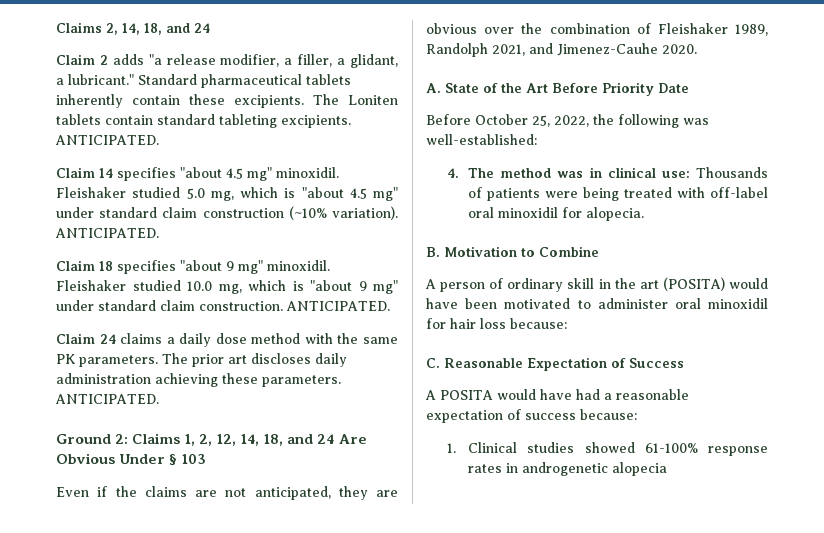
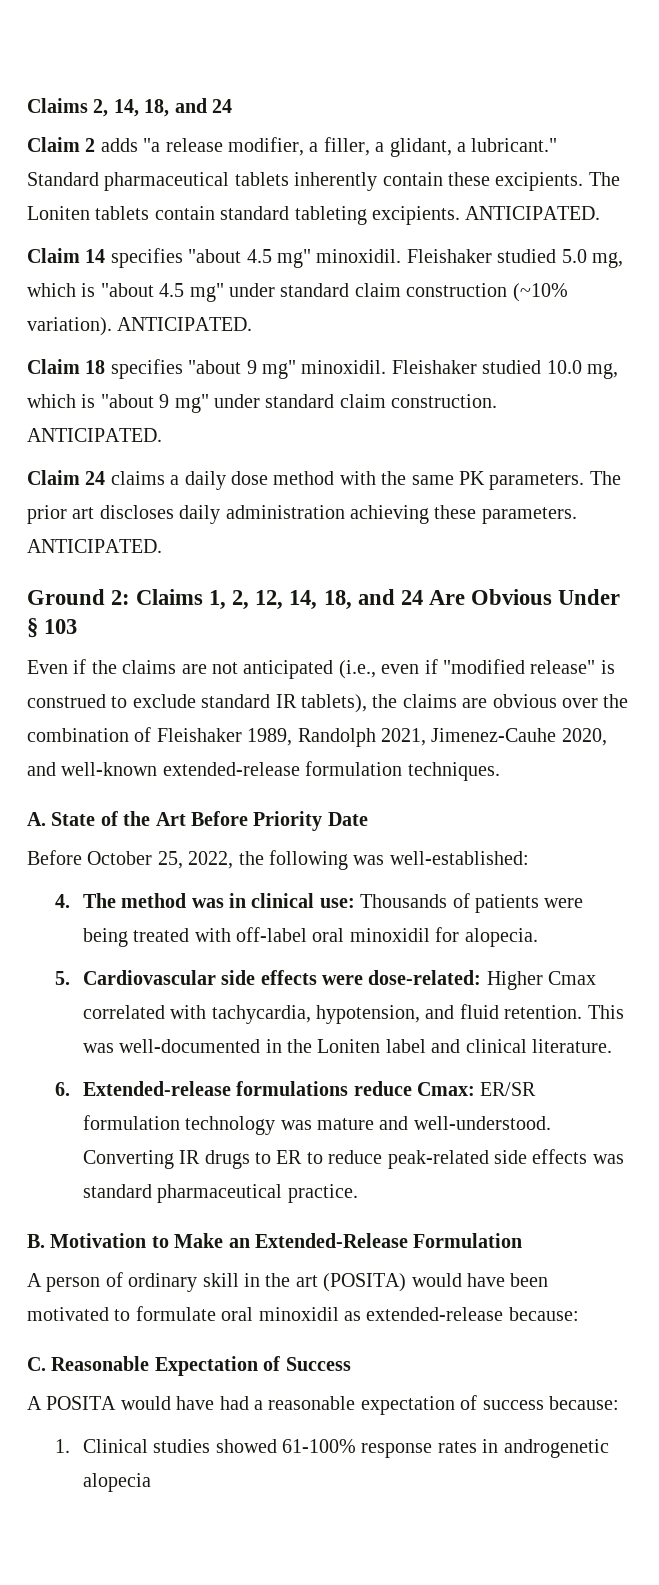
[254,486,368,500] anticipated, they -> [243,659,615,679] [27,694,457,713] anticipated (i.e., even if "modified release" is construed to exclude standard IR tablets), the claims
[529,43,697,56] and Jimenez-Cauhe 2020. -> [431,728,607,746] [27,761,500,781] Jimenez-Cauhe 2020, and well-known extended-release formulation techniques.
(645, 214) none -> [54,970,597,990] [82,1004,624,1024] [82,1039,613,1053] [54,1081,537,1096] [82,1115,551,1135] [82,1149,624,1169] [82,1184,358,1203] // 5. Cardiovascular side effects were dose-related: Higher Cmax correlated with tachycardia, hypotension, and fluid retention. This was well-documented in the Loniten label and clinical literature. // 6. Extended-release formulations reduce Cmax: ER/SR formulation technology was mature and well-understood. Converting IR drugs to ER to reduce peak-related side effects was standard pharmaceutical practice.
[539,246,599,257] Combine -> [174,1233,523,1248] Make an Extended-Release Formulation
[597,298,768,309] [426,318,506,329] administer oral minoxidil for hair loss -> [135,1306,504,1321] formulate oral minoxidil as extended-release

